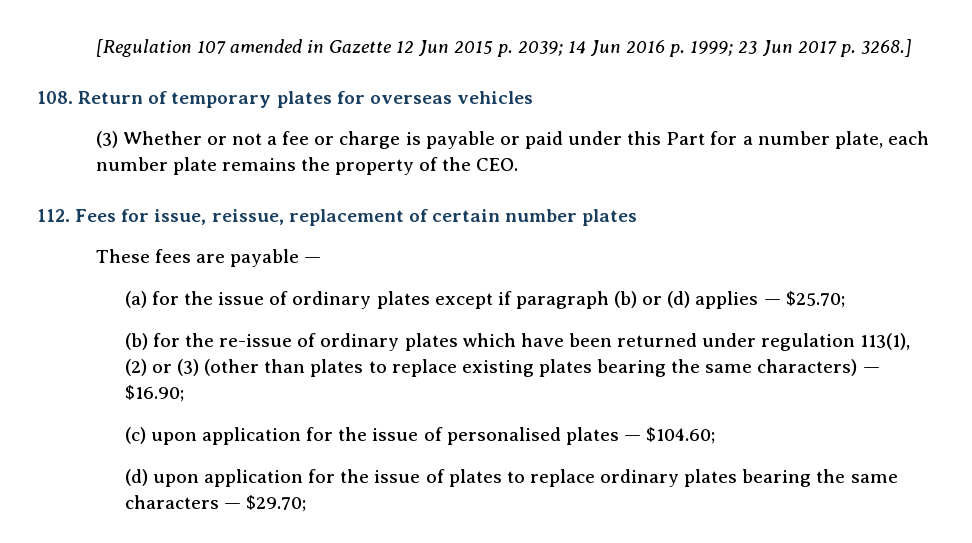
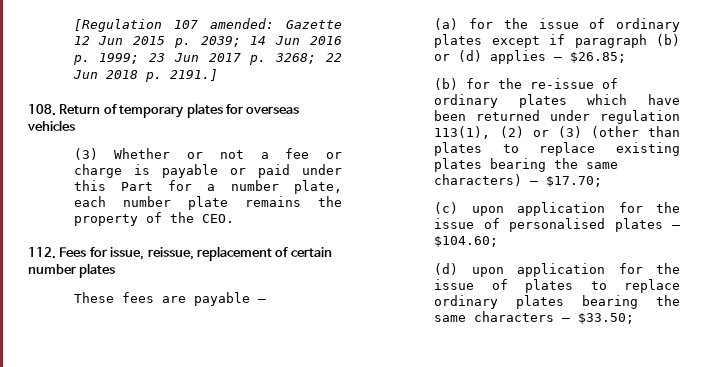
[229,39,324,53] amended in -> [209,18,274,29] amended:
[860,39,912,57] 3268.] -> [275,53,342,64] [72,69,218,82] 3268; 22 Jun 2018 p. 2191.]
[785,291,845,308] $25.70; -> [570,52,627,63] $26.85;
[124,385,184,402] $16.90; -> [546,176,603,187] $17.70;
[246,495,307,512] $29.70; -> [578,313,635,324] $33.50;

